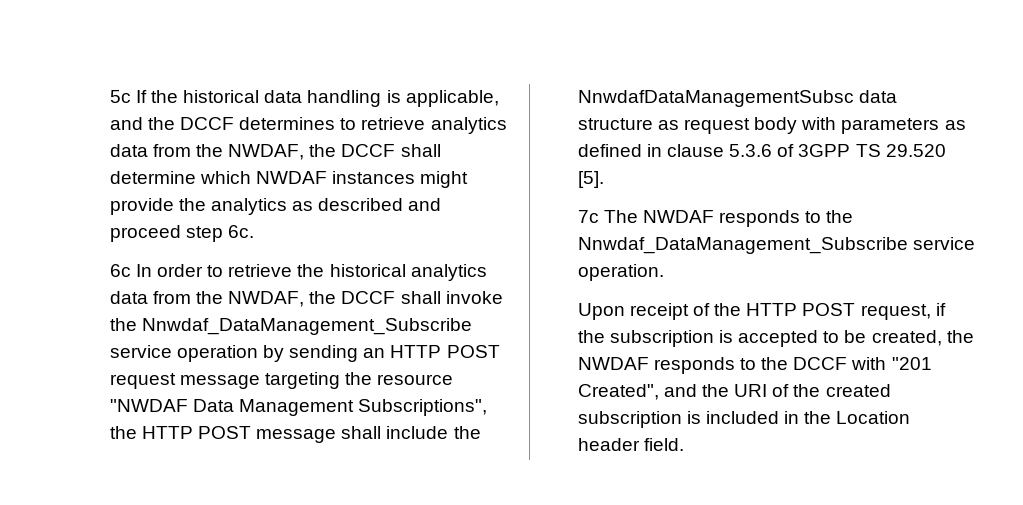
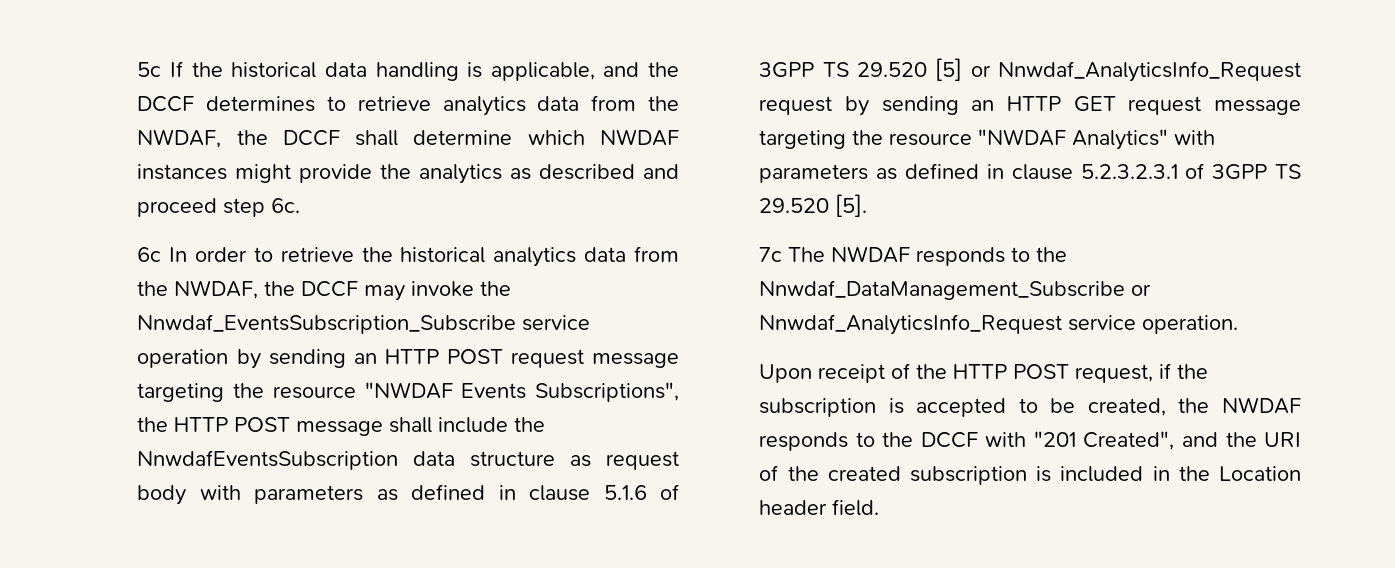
[400,291,441,304] shall -> [364,285,406,301] may
[141,318,472,335] Nnwdaf_DataManagement_Subscribe -> [137,314,517,334] Nnwdaf_EventsSubscription_Subscribe
[192,399,355,416] Data Management -> [461,383,527,399] Events
[577,90,854,107] NnwdafDataManagementSubsc -> [137,450,399,470] NnwdafEventsSubscription
[729,144,773,157] 5.3.6 -> [603,484,679,500] [759,58,1301,82] [759,96,1301,116] [759,129,1216,150] [759,163,1178,183] 5.1.6 of 3GPP TS 29.520 [5] or Nnwdaf_AnalyticsInfo_Request request by sending an HTTP GET request message targeting the resource "NWDAF Analytics" with parameters as defined in clause 5.2.3.2.3.1
(908, 245) none -> [1131,284,1152,296] [759,314,1063,335] or Nnwdaf_AnalyticsInfo_Request

